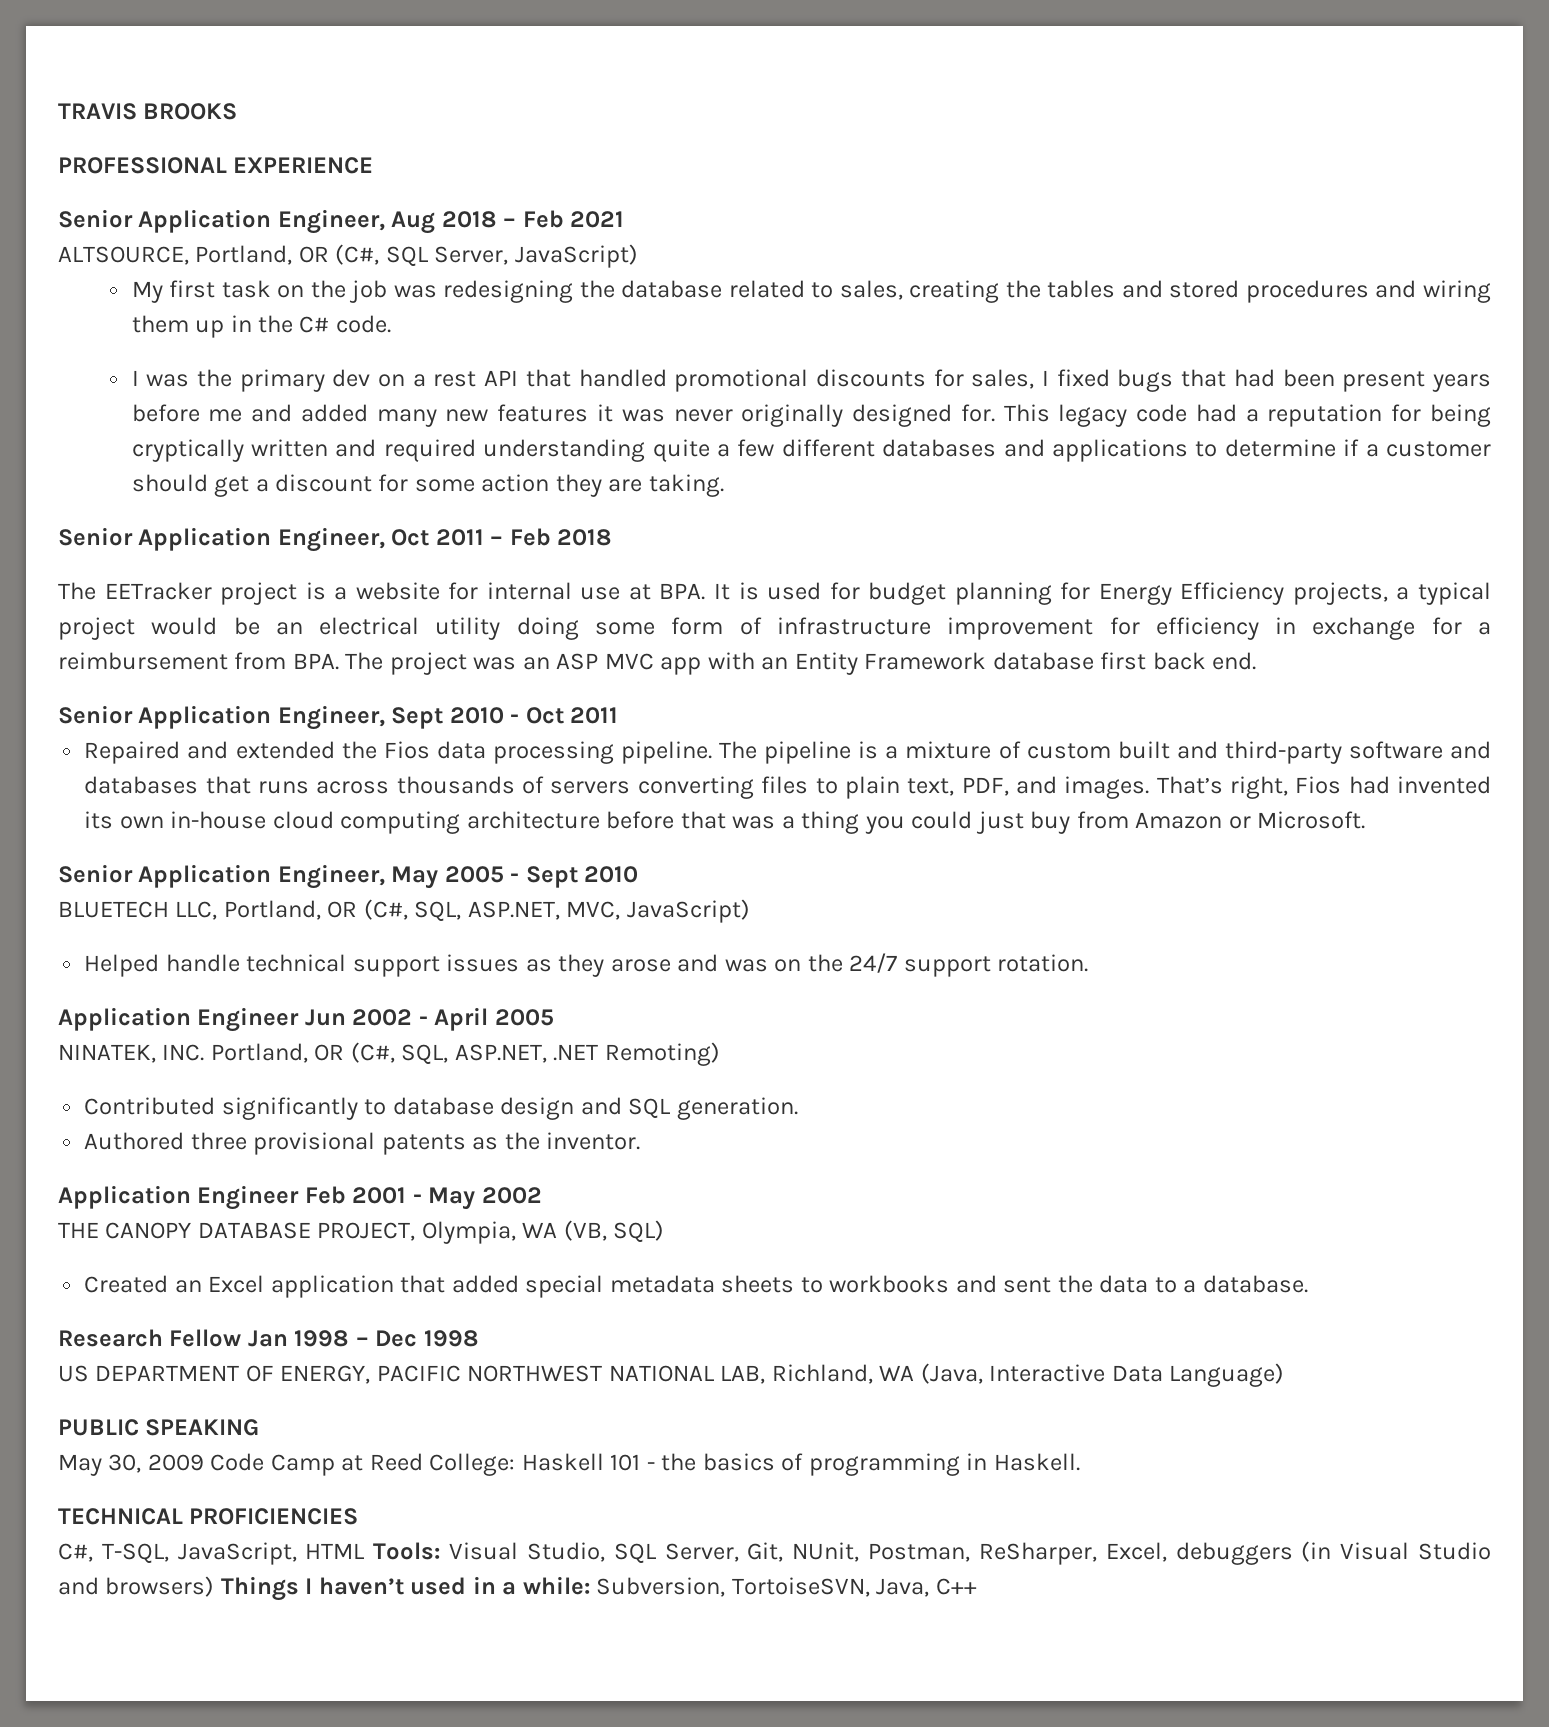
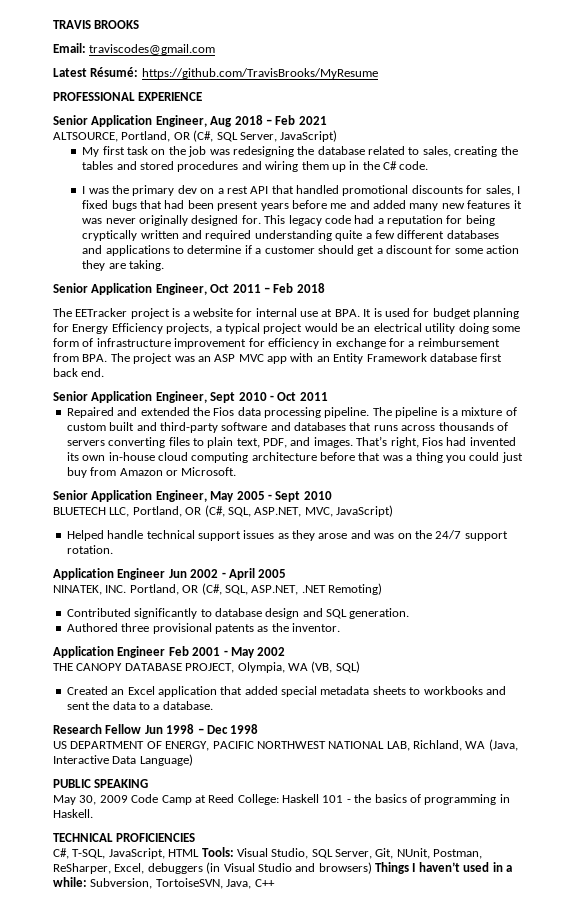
(238, 111) none -> [53,43,216,55] [53,67,378,79] // Email: traviscodes@gmail.com // Latest Résumé: https://github.com/TravisBrooks/MyResume
[247,1330,288,1347] Jan -> [144,725,163,734] Jun

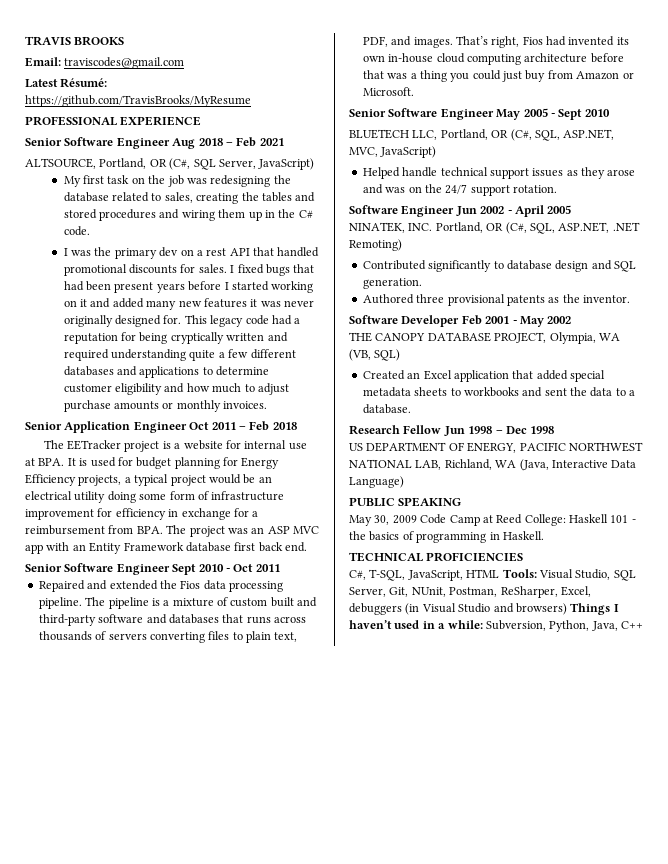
[91,115,207,127] Application Engineer, -> [64,137,170,149] Software Engineer
[485,185,514,196] sales, -> [198,264,227,273] sales.
[330,203,347,209] me -> [224,281,314,293] [63,299,88,307] I started working on it
[244,245,520,256] [82,260,165,271] [53,283,207,295] if a customer should get a discount for some action they are taking. // Senior Application Engineer, -> [63,383,289,395] [63,400,268,412] [25,421,187,433] customer eligibility and how much to adjust purchase amounts or monthly invoices. // Senior Application Engineer
[91,391,207,403] Application Engineer, -> [64,563,170,575] Software Engineer
[91,490,207,502] Application Engineer, -> [388,108,494,120] Software Engineer
[53,568,114,580] Application -> [349,205,398,214] Software
[53,646,166,658] Application Engineer -> [349,315,460,327] Software Developer
[155,878,223,889] TortoiseSVN, -> [549,620,590,632] Python,

